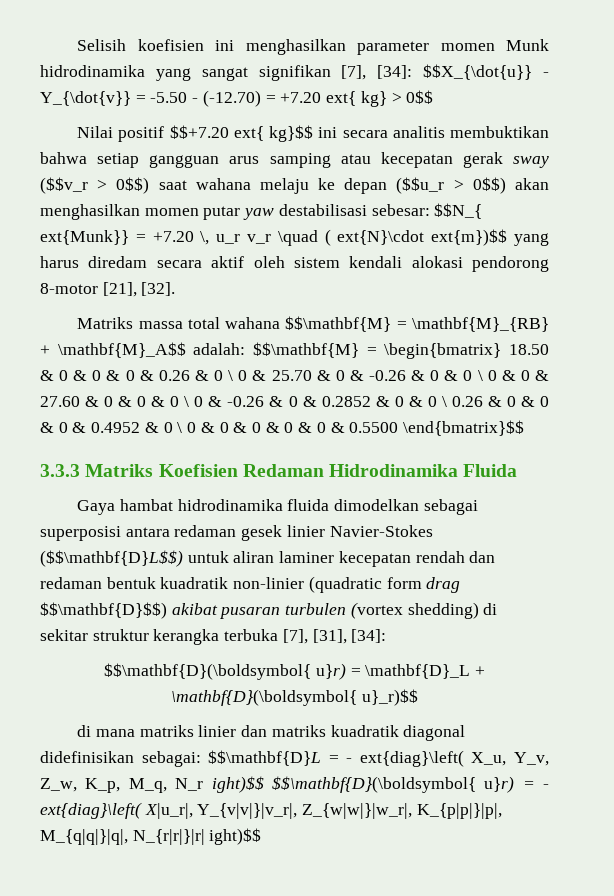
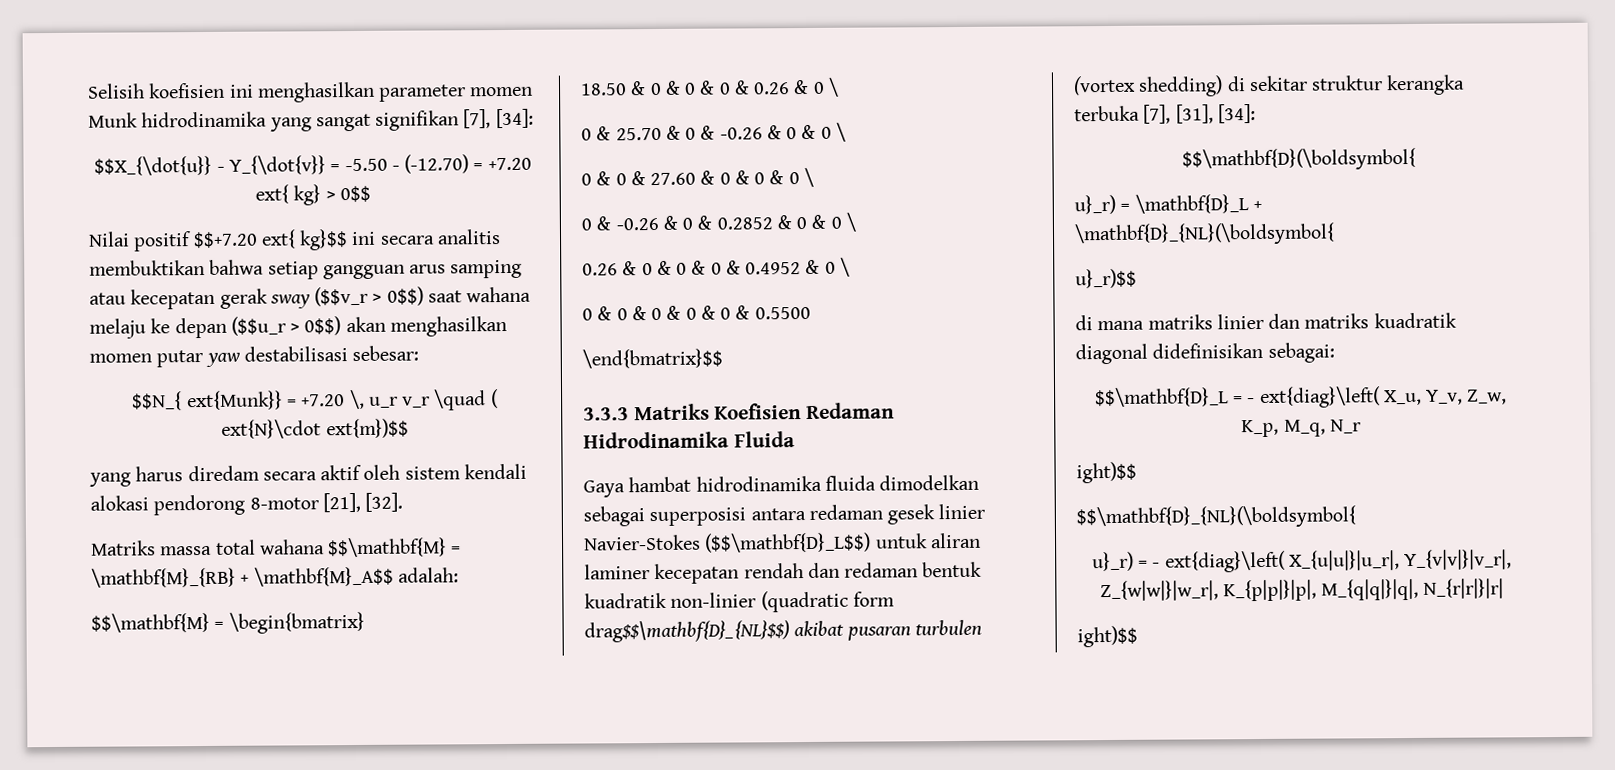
(413, 72) none -> (534, 118) //
(430, 210) none -> (420, 353) //
(508, 237) none -> (409, 428) //
(246, 349) none -> (459, 575) //
(502, 351) none -> (365, 622) //
(234, 375) none -> (839, 87) //
(483, 375) none -> (846, 132) //
(190, 401) none -> (814, 177) //
(447, 401) none -> (856, 222) //
(183, 427) none -> (850, 267) //
(399, 427) none -> (811, 313) //
[40,550,183,567] ($$\mathbf{D}L$$) -> [704,532,872,553] ($$\mathbf{D}_L$$)
[426,577,461,593] [40,602,167,619] drag $$\mathbf{D}$$) -> [584,620,790,643] drag$$\mathbf{D}_{NL}$$)
[315,663,346,680] u}r) -> [1074,194,1116,215] // u}_r)
[171,689,358,706] \mathbf{D}(\boldsymbol{ -> [1074,222,1335,246] \mathbf{D}_{NL}(\boldsymbol{ //
[208,750,322,766] $$\mathbf{D}L -> [1094,387,1229,408] // $$\mathbf{D}_L
[211,776,549,793] [40,802,193,819] ight)$$ $$\mathbf{D}(\boldsymbol{ u}r) = - ext{diag}\left( X|u_r|, -> [1076,461,1137,484] [1076,505,1356,529] [1091,550,1400,573] // ight)$$ // $$\mathbf{D}_{NL}(\boldsymbol{ // u}_r) = - ext{diag}\left( X_{u|u|}|u_r|,
(205, 837) none -> (1505, 588) //

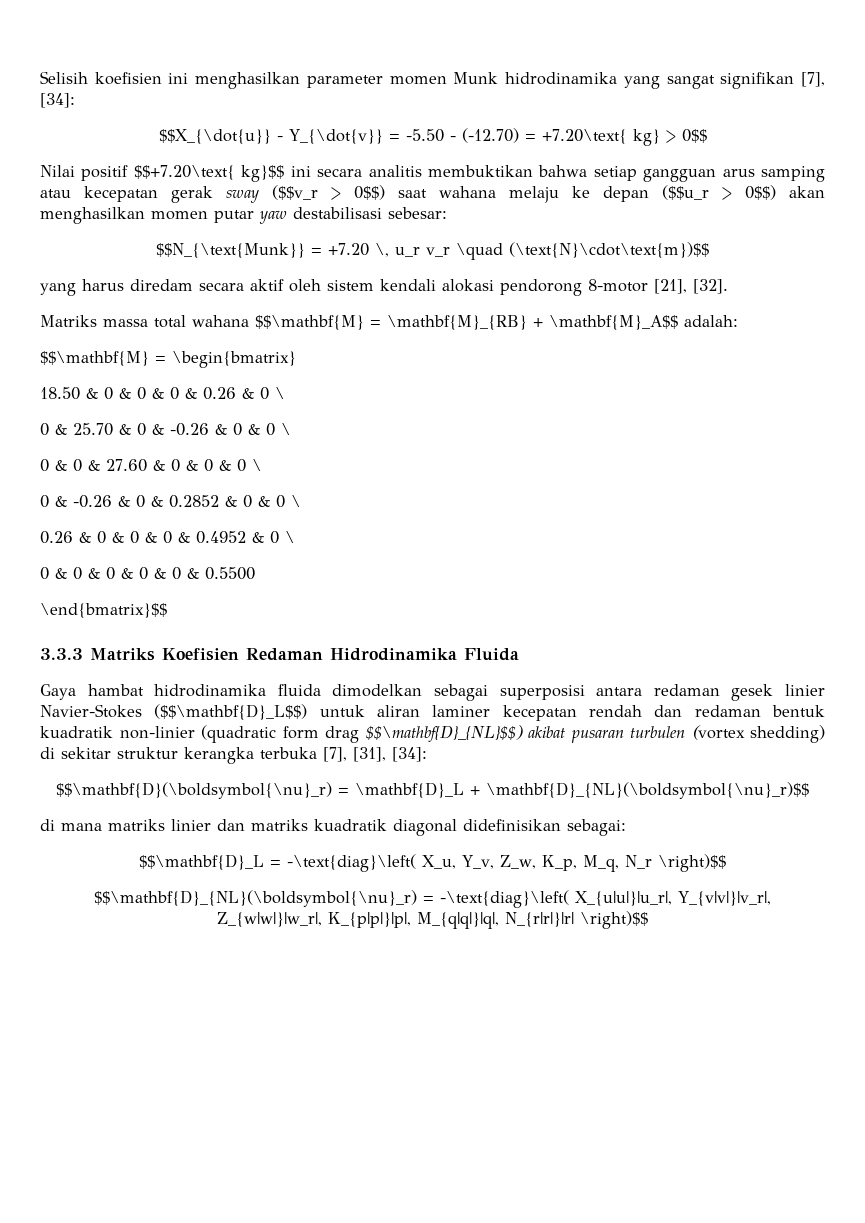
[487,157,532,171] [255,184,290,204] +7.20 ext{ -> [541,129,627,144] +7.20\text{
[192,229,296,249] $$+7.20 ext{ -> [133,165,235,180] $$+7.20\text{
[132,390,283,411] $$N_{ ext{Munk}} -> [156,243,305,258] $$N_{\text{Munk}}
[490,389,499,409] [221,418,409,439] ( ext{N}\cdot ext{m})$$ -> [509,242,709,258] (\text{N}\cdot\text{m})$$
[584,620,790,643] drag$$\mathbf{D}_{NL}$$) -> [325,725,523,743] drag $$\mathbf{D}_{NL}$$)
[1182,147,1416,171] [1074,194,1116,215] $$\mathbf{D}(\boldsymbol{ // u}_r) -> [56,782,332,799] $$\mathbf{D}(\boldsymbol{\nu}_r)
[1074,222,1335,246] [1075,268,1137,289] \mathbf{D}_{NL}(\boldsymbol{ // u}_r)$$ -> [486,782,809,799] \mathbf{D}_{NL}(\boldsymbol{\nu}_r)$$
[1247,386,1381,409] - ext{diag}\left( -> [287,854,417,872] -\text{diag}\left(
[1076,461,1137,484] [1076,505,1356,529] [1091,550,1286,573] // ight)$$ // $$\mathbf{D}_{NL}(\boldsymbol{ // u}_r) = - ext{diag}\left( -> [657,854,726,872] [94,890,569,908] \right)$$ // $$\mathbf{D}_{NL}(\boldsymbol{\nu}_r) = -\text{diag}\left(
[1077,625,1138,648] // ight)$$ -> [580,911,648,929] \right)$$

